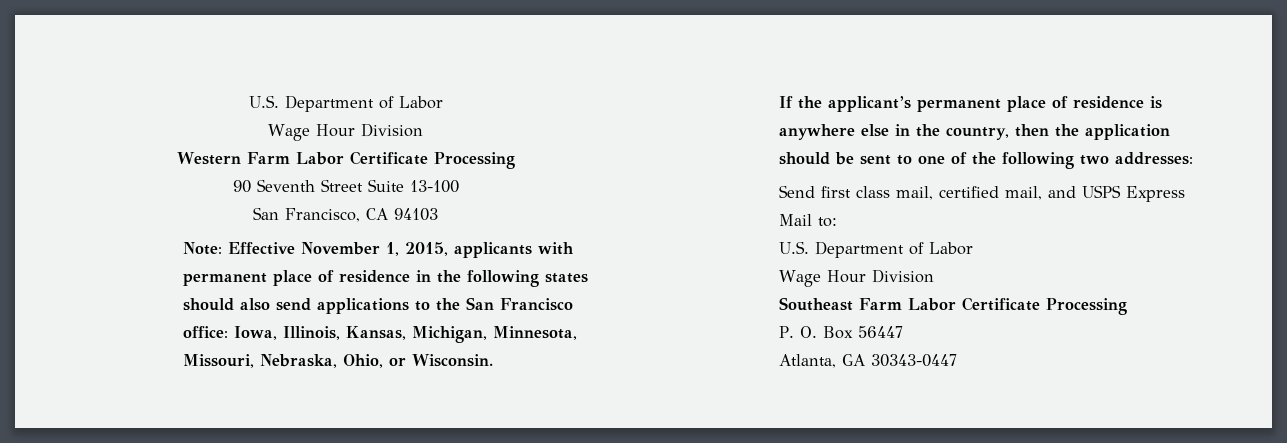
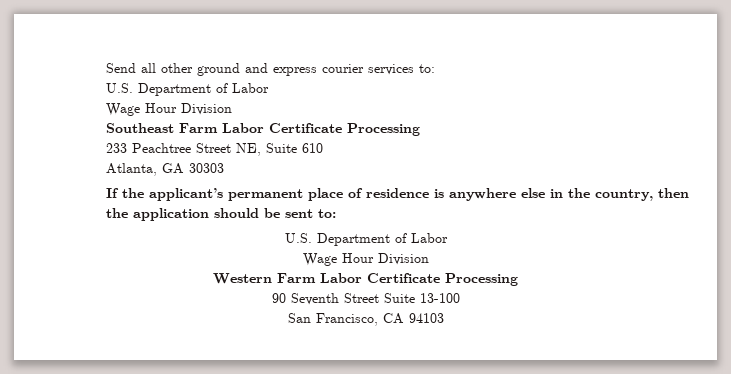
(248, 101) none -> [106,63,436,76] [106,83,270,96] [106,103,233,116] [106,123,421,136] [106,143,324,156] [106,163,225,176] [106,188,690,201] [106,208,337,221] Send all other ground and express courier services to: // U.S. Department of Labor // Wage Hour Division // Southeast Farm Labor Certificate Processing // 233 Peachtree Street NE, Suite 610 // Atlanta, GA 30303 // If the applicant’s permanent place of residence is anywhere else in the country, then the application should be sent to: //
[183,242,575,258] [183,270,589,287] [183,297,574,314] [183,326,578,343] [183,354,494,368] [779,96,1163,112] [779,124,1171,140] [779,152,1194,169] [779,185,1186,202] [779,214,838,227] [779,241,974,258] [779,269,935,287] [779,297,1128,315] [779,326,904,339] [779,354,958,368] // Note: Effective November 1, 2015, applicants with permanent place of residence in the following states should also send applications to the San Francisco office: Iowa, Illinois, Kansas, Michigan, Minnesota, Missouri, Nebraska, Ohio, or Wisconsin. // If the applicant’s permanent place of residence is anywhere else in the country, then the application should be sent to one of the following two addresses: // Send first class mail, certified mail, and USPS Express Mail to: // U.S. Department of Labor // Wage Hour Division // Southeast Farm Labor Certificate Processing // P. O. Box 56447 // Atlanta, GA 30343-0447 -> (444, 318) none

